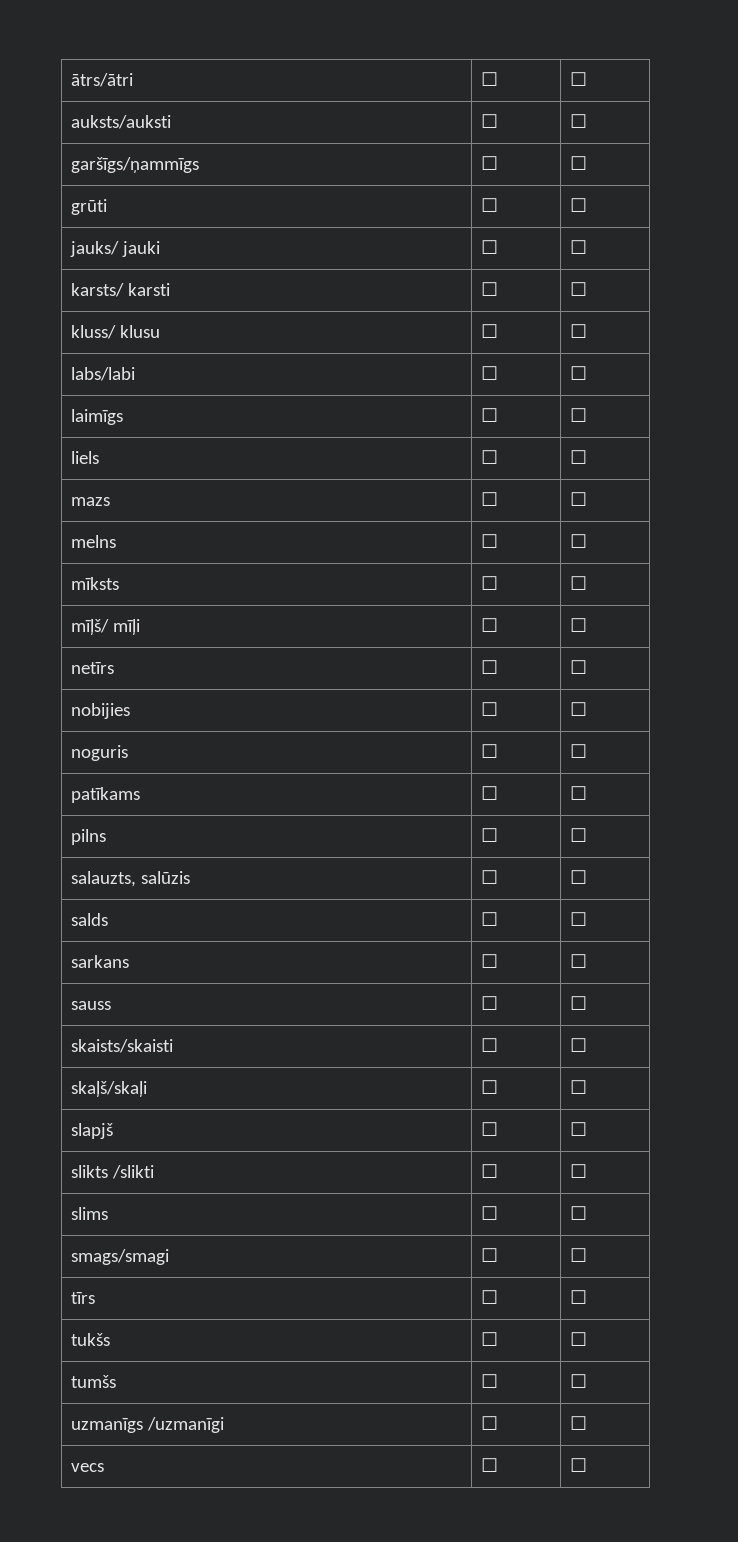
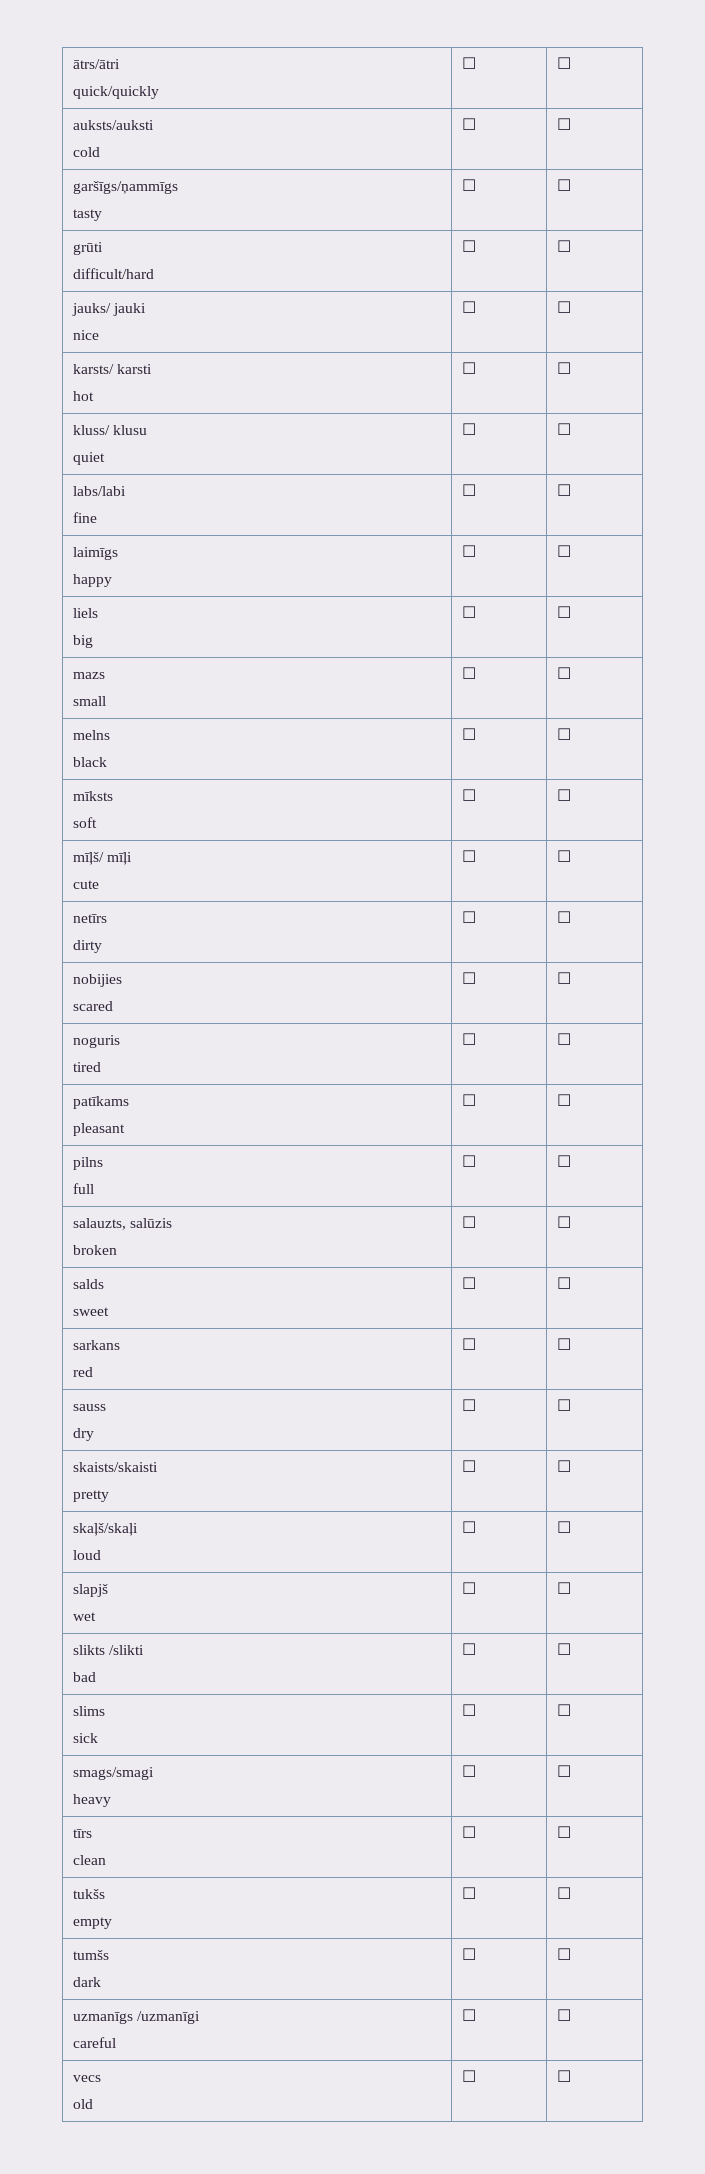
(133, 80) none -> [72,86,159,99] // quick/quickly
(171, 122) none -> [72,147,100,157] // cold
(199, 165) none -> [72,209,102,221] // tasty
(107, 207) none -> [72,268,154,279] // difficult/hard
(160, 249) none -> [72,330,99,340] // nice
(170, 289) none -> [72,391,94,401] // hot
(160, 331) none -> [72,452,105,465] // quiet
(135, 374) none -> [72,512,97,523] // fine
(123, 417) none -> [72,574,112,587] // happy
(99, 457) none -> [72,635,93,648] // big
(110, 501) none -> [72,696,106,706] // small
(116, 541) none -> [72,757,107,767] // black
(119, 583) none -> [72,817,97,828] // soft
(140, 627) none -> [72,880,99,889] // cute
(114, 668) none -> [72,940,102,953] // dirty
(130, 711) none -> [72,1001,113,1011] // scared
(128, 753) none -> [72,1062,101,1072] // tired
(140, 795) none -> [72,1123,125,1136] // pleasant
(106, 837) none -> [72,1183,94,1194] // full
(190, 877) none -> [72,1245,117,1255] // broken
(108, 919) none -> [72,1307,109,1316] // sweet
(129, 961) none -> [72,1367,93,1377] // red
(111, 1005) none -> [72,1428,94,1441] // dry
(173, 1046) none -> [72,1490,109,1502] // pretty
(147, 1089) none -> [72,1550,101,1560] // loud
(113, 1131) none -> [72,1612,96,1621] // wet
(154, 1172) none -> [72,1672,96,1682] // bad
(108, 1213) none -> [72,1733,98,1743] // sick
(169, 1257) none -> [72,1794,111,1807] // heavy
(95, 1298) none -> [72,1855,106,1865] // clean
(110, 1339) none -> [72,1917,112,1929] // empty
(116, 1381) none -> [72,1977,101,1987] // dark
(224, 1425) none -> [72,2037,116,2048] // careful
(104, 1467) none -> [72,2099,93,2109] // old

